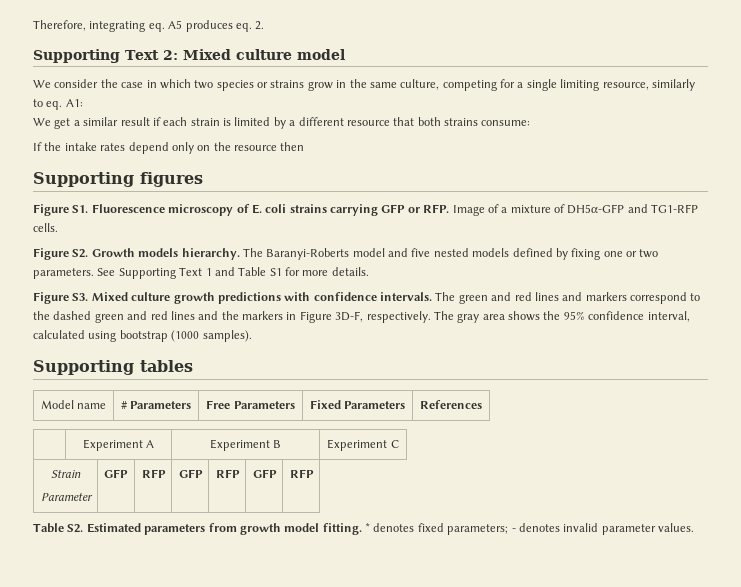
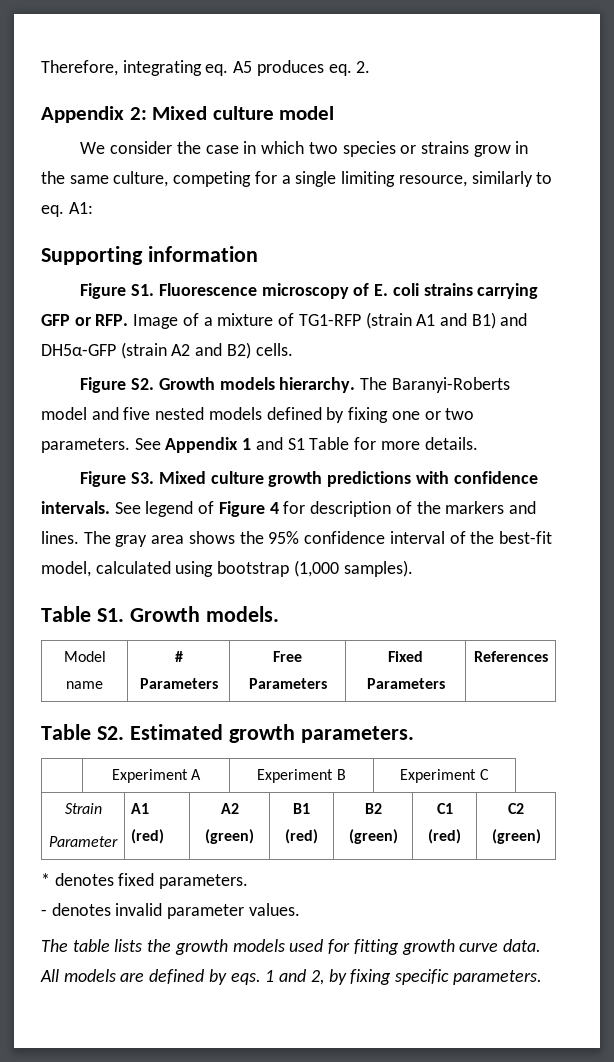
[33,49,159,63] Supporting Text -> [41,106,124,123] Appendix
[33,117,531,129] [33,142,305,154] [33,172,203,187] // We get a similar result if each strain is limited by a different resource that both strains consume: // If the intake rates depend only on the resource then // Supporting figures -> [41,246,258,265] // Supporting information
[567,204,699,214] DH5α-GFP and TG1-RFP -> [298,312,528,329] [41,342,251,359] TG1-RFP (strain A1 and B1) and DH5α-GFP (strain A2 and B2)
[118,267,282,279] Supporting Text 1 and Table S1 -> [165,437,350,453] Appendix 1 and S1 Table
[435,292,701,304] [33,311,431,323] The green and red lines and markers correspond to the dashed green and red lines and the markers in Figure 3D-F, respectively. -> [114,501,536,517] [41,531,79,544] See legend of Figure 4 for description of the markers and lines.
[647,311,690,322] interval, -> [389,531,552,544] [41,561,91,577] interval of the best-fit model,
[171,330,200,342] (1000 -> [293,560,339,577] (1,000
[33,360,193,375] Supporting tables -> [41,606,279,622] Table S1. Growth models.
(482, 404) none -> [41,724,414,743] // Table S2. Estimated growth parameters.
[103,469,128,478] [141,469,166,478] [178,469,203,478] [215,469,240,478] [252,469,277,478] [289,469,314,478] [33,523,362,535] GFP | RFP | GFP | RFP | GFP | RFP // Table S2. Estimated parameters from growth model fitting. -> [131,803,150,814] [131,829,165,844] [220,803,239,814] [205,829,254,844] [293,803,310,814] [285,829,318,844] [364,803,382,814] [348,829,398,844] [436,803,453,814] [428,829,461,844] [508,803,524,814] [491,829,541,844] A1 (red) | A2 (green) | B1 (red) | B2 (green) | C1 (red) | C2 (green) //
[447,524,509,535] parameters; -> [159,874,249,889] parameters. //
(694, 527) none -> [41,939,541,955] [40,969,542,985] // The table lists the growth models used for fitting growth curve data. All models are defined by eqs. 1 and 2, by fixing specific parameters.

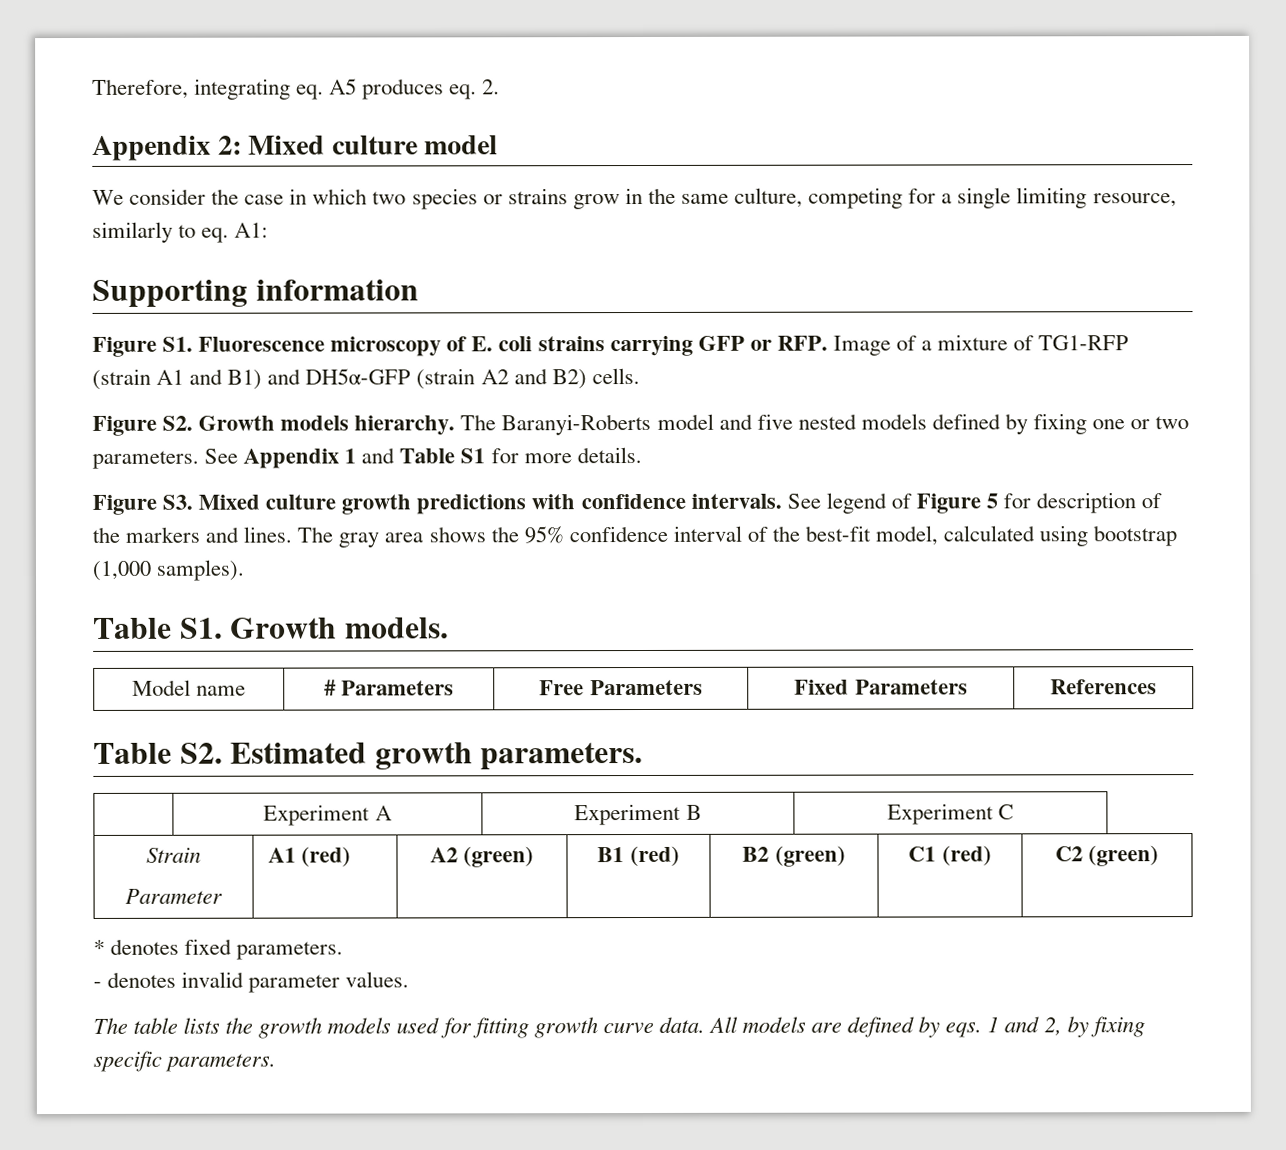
[287,437,350,450] S1 Table -> [399,448,486,464] Table S1
[269,502,279,514] 4 -> [985,493,998,509] 5

